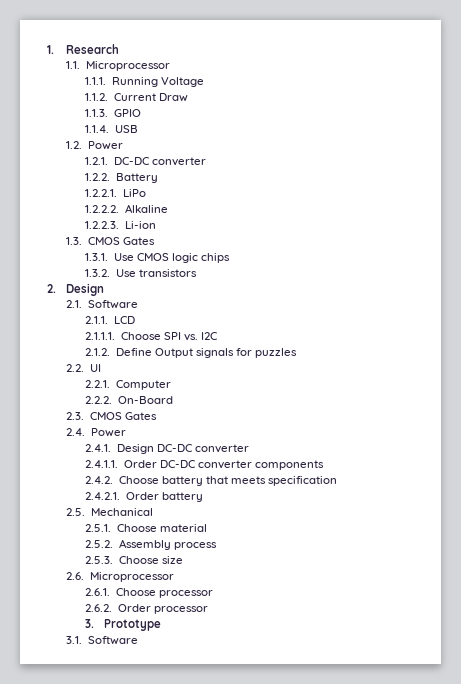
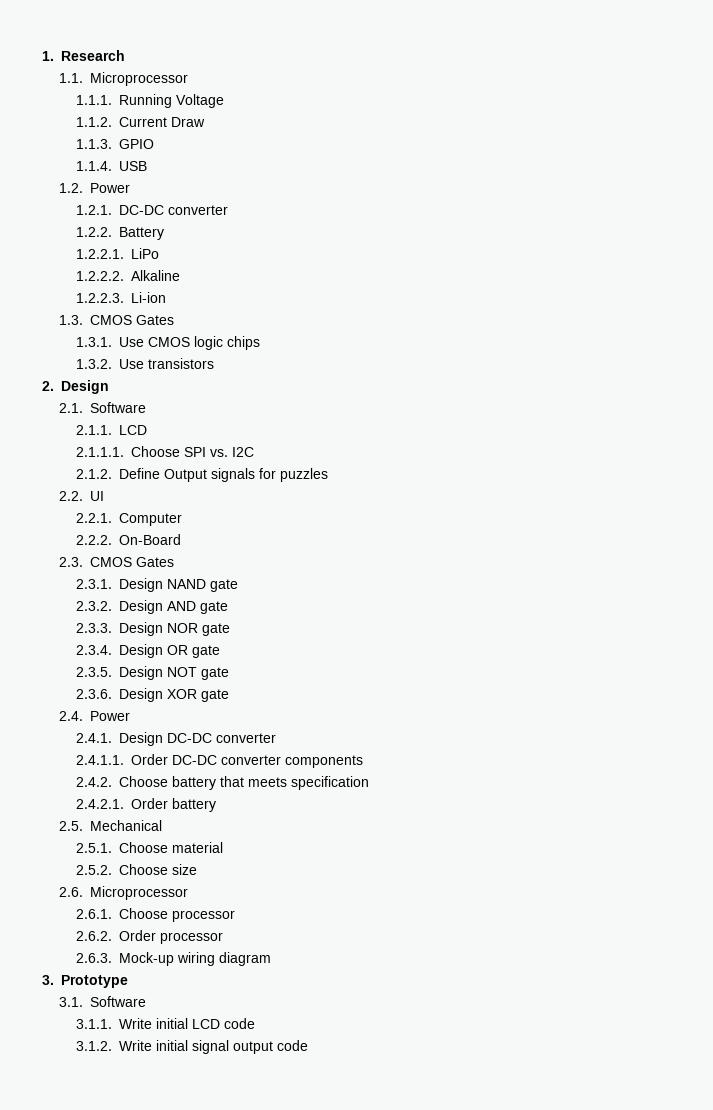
(157, 416) none -> [75,578,238,592] [75,600,228,614] [75,622,230,636] [75,644,220,658] [75,666,229,680] [75,688,229,702] // 2.3.1. Design NAND gate // 2.3.2. Design AND gate // 2.3.3. Design NOR gate // 2.3.4. Design OR gate // 2.3.5. Design NOT gate // 2.3.6. Design XOR gate
[118,539,218,550] [85,556,114,564] Assembly process // 2.5.3. -> (112, 870) none
[85,619,162,631] [66,636,138,645] 3. Prototype // 3.1. Software -> [75,952,271,966] [42,975,128,988] [58,996,146,1007] [75,1018,255,1029] [75,1040,308,1054] 2.6.3. Mock-up wiring diagram // 3. Prototype // 3.1. Software // 3.1.1. Write initial LCD code // 3.1.2. Write initial signal output code

